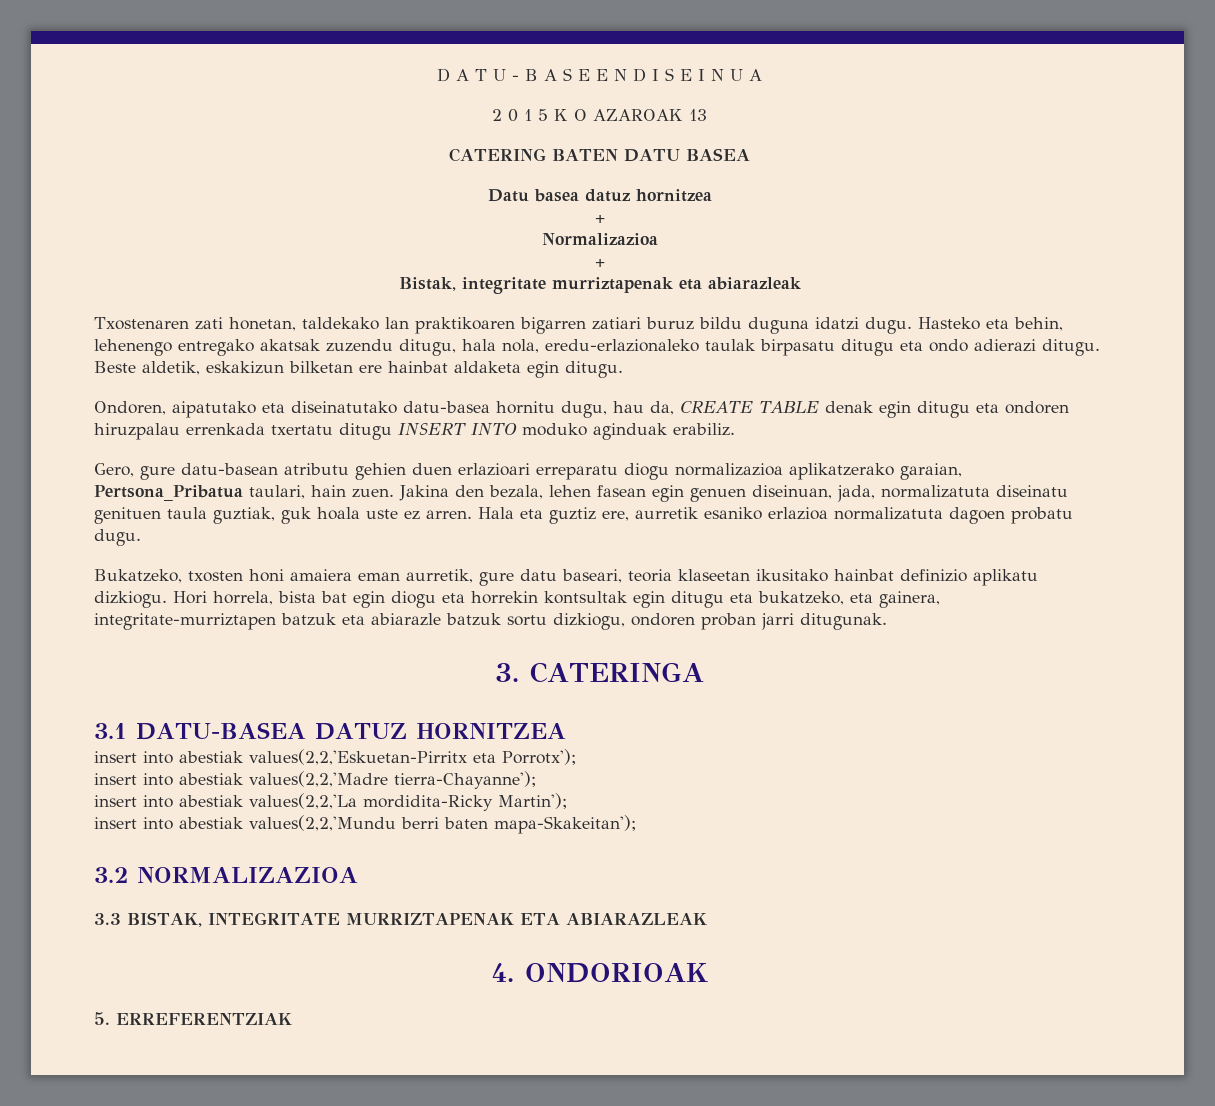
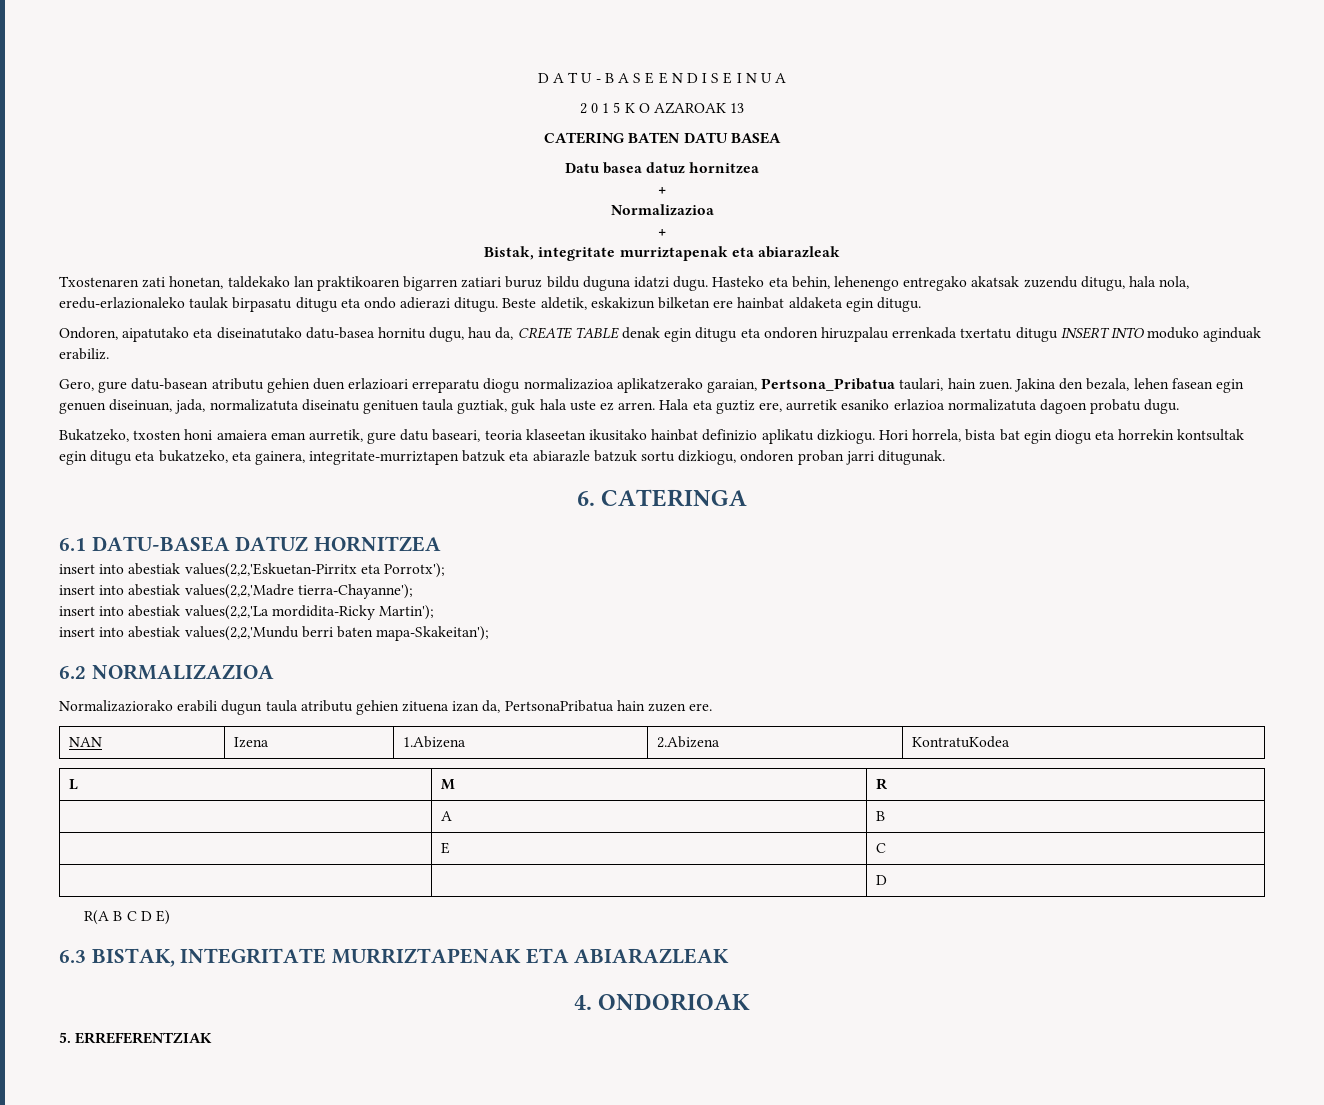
[317,507,360,520] hoala -> [539,399,567,410] hala
[495,663,520,682] 3. -> [576,491,595,506] 6.
[94,723,127,739] 3.1 -> [59,538,86,551] 6.1
[94,867,128,883] 3.2 -> [59,666,86,679] 6.2
[94,913,121,925] 3.3 -> [59,700,713,715] [69,737,103,747] [234,737,270,748] [403,736,467,748] [657,736,721,748] [912,736,1011,748] [69,779,79,790] [441,779,456,790] [876,778,888,790] [441,811,453,821] [876,811,886,821] [441,842,451,854] [876,843,887,853] [876,875,888,885] [84,910,170,925] [59,950,86,963] Normalizaziorako erabili dugun taula atributu gehien zituena izan da, PertsonaPribatua hain zuzen ere. // NAN | Izena | 1.Abizena | 2.Abizena | KontratuKodea // L | M | R // | A | B // | E | C // | | D // R(A B C D E) // 6.3

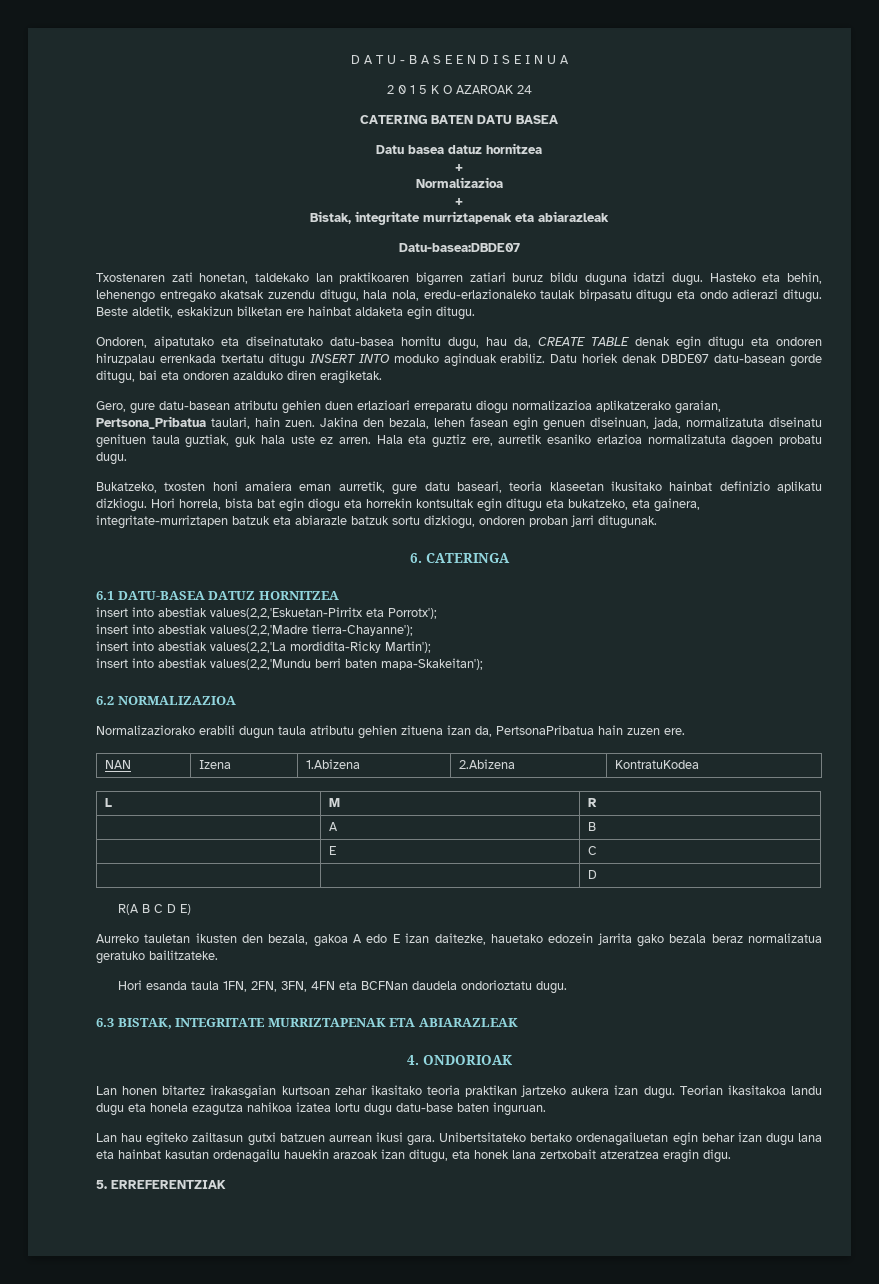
[730,103,745,113] 13 -> [516,85,532,94] 24
(840, 252) none -> [398,243,520,252] // Datu-basea:DBDE07
(109, 354) none -> [550,353,823,367] [96,370,382,384] Datu horiek denak DBDE07 datu-basean gorde ditugu, bai eta ondoren azalduko diren eragiketak.
(170, 917) none -> [96,933,823,947] [96,950,218,964] [117,980,567,994] // Aurreko tauletan ikusten den bezala, gakoa A edo E izan daitezke, hauetako edozein jarrita gako bezala beraz normalizatua geratuko bailitzateke. // Hori esanda taula 1FN, 2FN, 3FN, 4FN eta BCFNan daudela ondorioztatu dugu.
(751, 1002) none -> [96,1085,822,1099] [96,1102,546,1116] [96,1132,822,1146] [96,1149,731,1163] // Lan honen bitartez irakasgaian kurtsoan zehar ikasitako teoria praktikan jartzeko aukera izan dugu. Teorian ikasitakoa landu dugu eta honela ezagutza nahikoa izatea lortu dugu datu-base baten inguruan. // Lan hau egiteko zailtasun gutxi batzuen aurrean ikusi gara. Unibertsitateko bertako ordenagailuetan egin behar izan dugu lana eta hainbat kasutan ordenagailu hauekin arazoak izan ditugu, eta honek lana zertxobait atzeratzea eragin digu.

